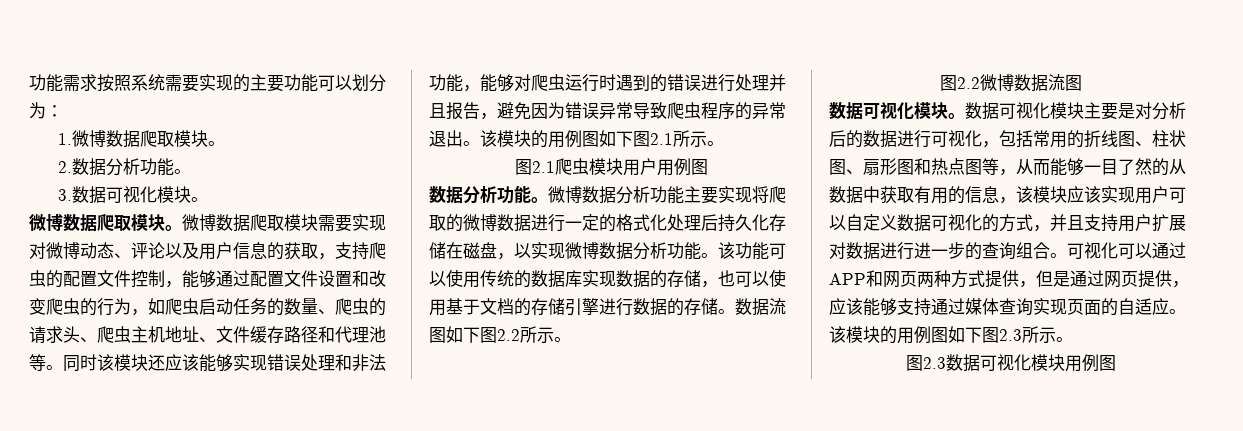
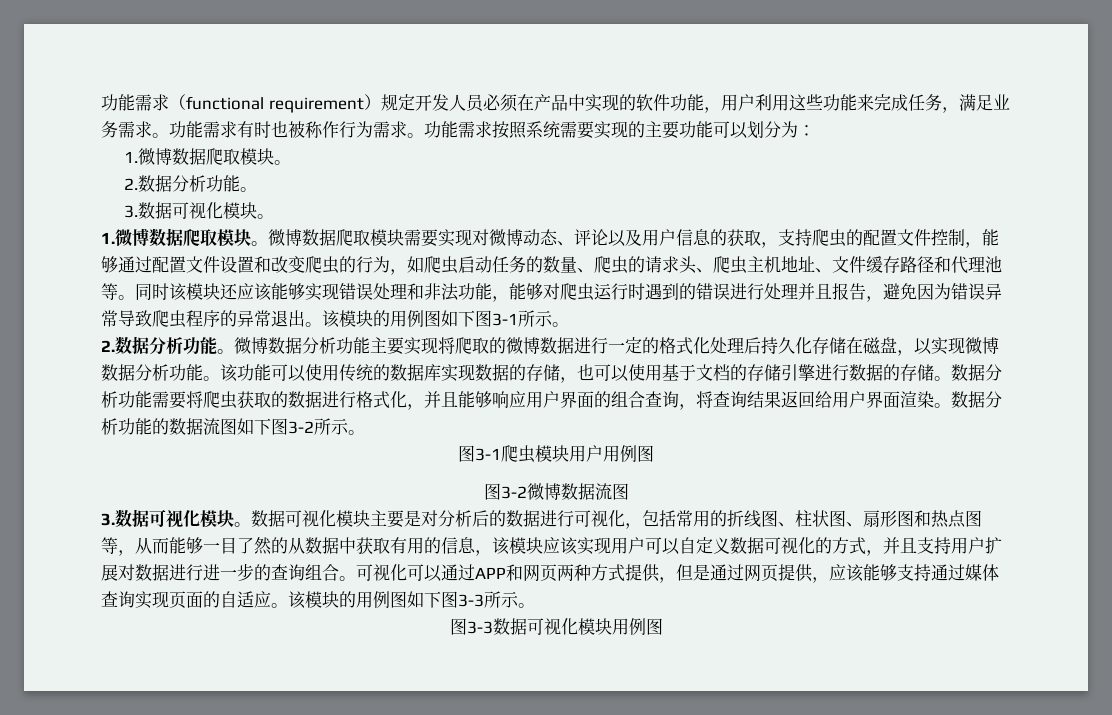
[29,74,97,92] 功能需求 -> [101,94,1010,113] [101,121,492,138] 功能需求（functional requirement）规定开发人员必须在产品中实现的软件功能，用户利用这些功能来完成任务，满足业务需求。功能需求有时也被称作行为需求。功能需求
(208, 199) none -> [101,232,115,244] 1.
[650,130,724,147] [514,158,708,176] 2.1所示。 // 图2.1爬虫模块用户用例图 // -> [492,310,569,327] [101,340,115,352] 3-1所示。 // 2.
(769, 307) none -> [985,364,1002,381] [101,391,1002,410] [101,418,203,435] 分析功能需要将爬虫获取的数据进行格式化，并且能够响应用户界面的组合查询，将查询结果返回给用户界面渲染。数据分析功能的数据
[497,326,571,343] [940,75,980,91] 2.2所示。 // 图2.2 -> [288,418,365,435] [458,445,654,463] [483,483,527,500] 3-2所示。 // 图3-1爬虫模块用户用例图 // 图3-2
(1082, 83) none -> [101,513,115,526] 3.
[999,326,1073,343] [906,355,946,371] 2.3所示。 // 图2.3 -> [458,591,535,608] [449,618,493,635] 3-3所示。 // 图3-3

